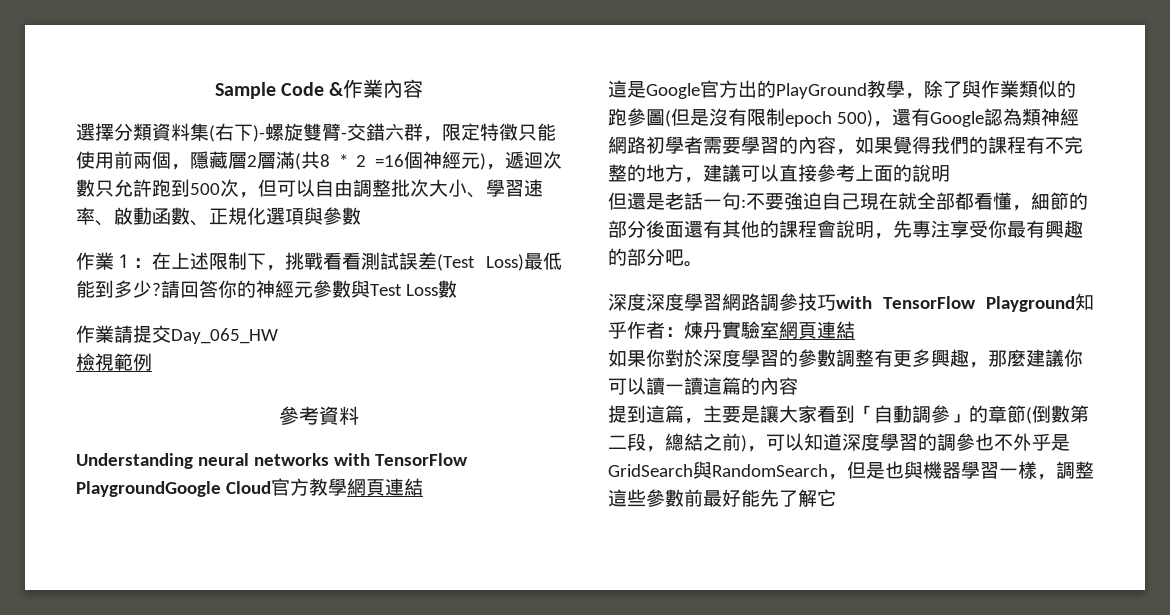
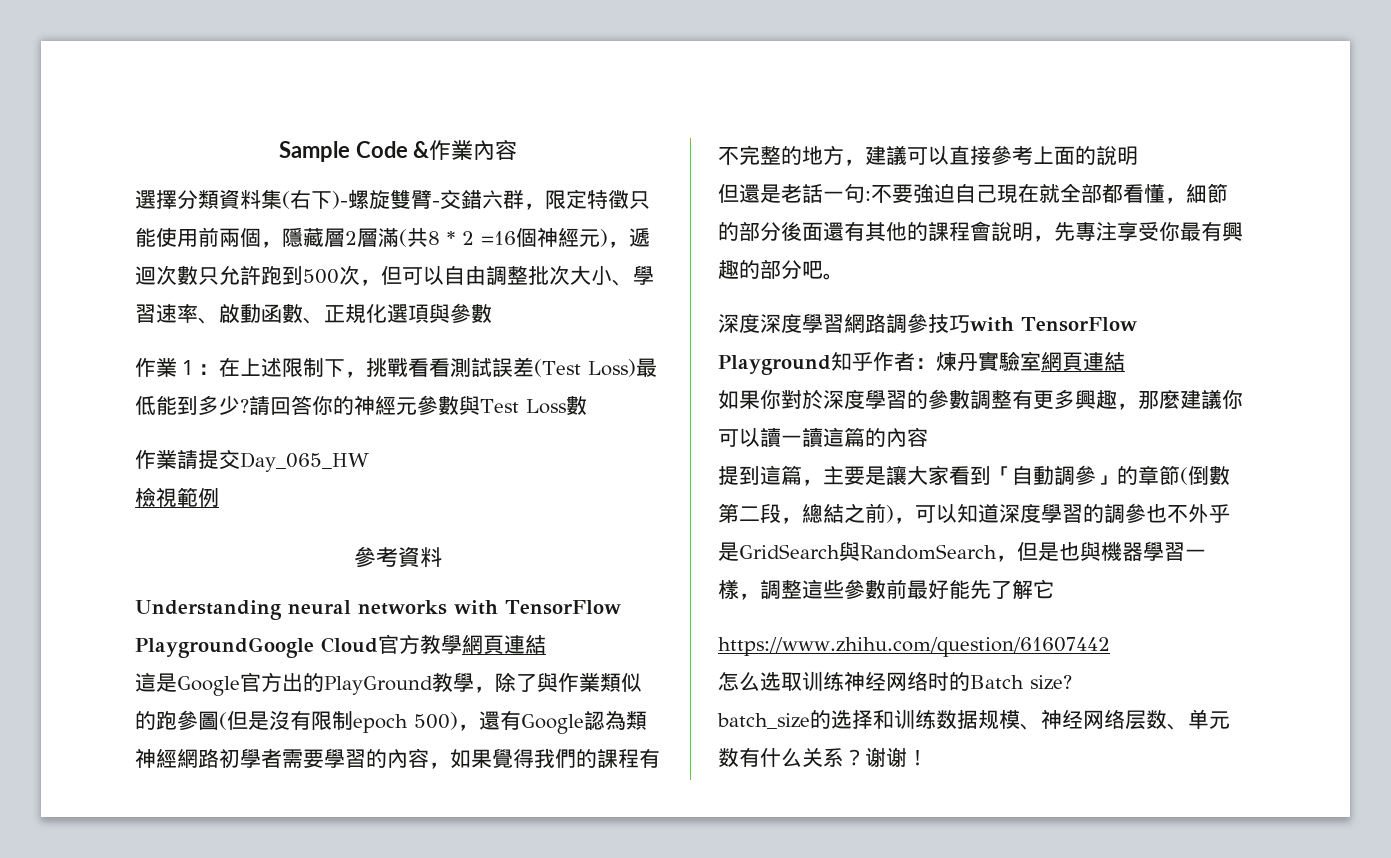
(836, 498) none -> [718,637,1110,657] [718,671,1072,691] [717,709,1230,730] [718,747,928,768] // https://www.zhihu.com/question/61607442 // 怎么选取训练神经网络时的Batch size? // batch_size的选择和训练数据规模、神经网络层数、单元数有什么关系？谢谢！

